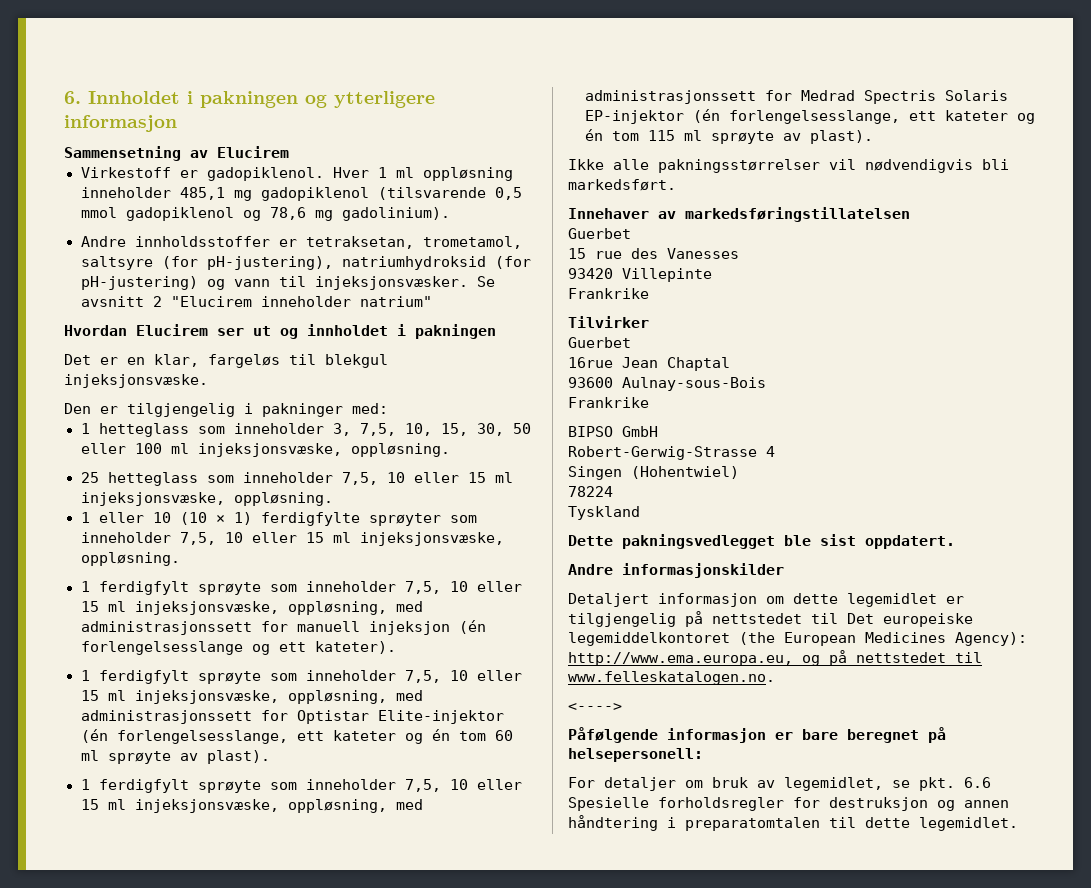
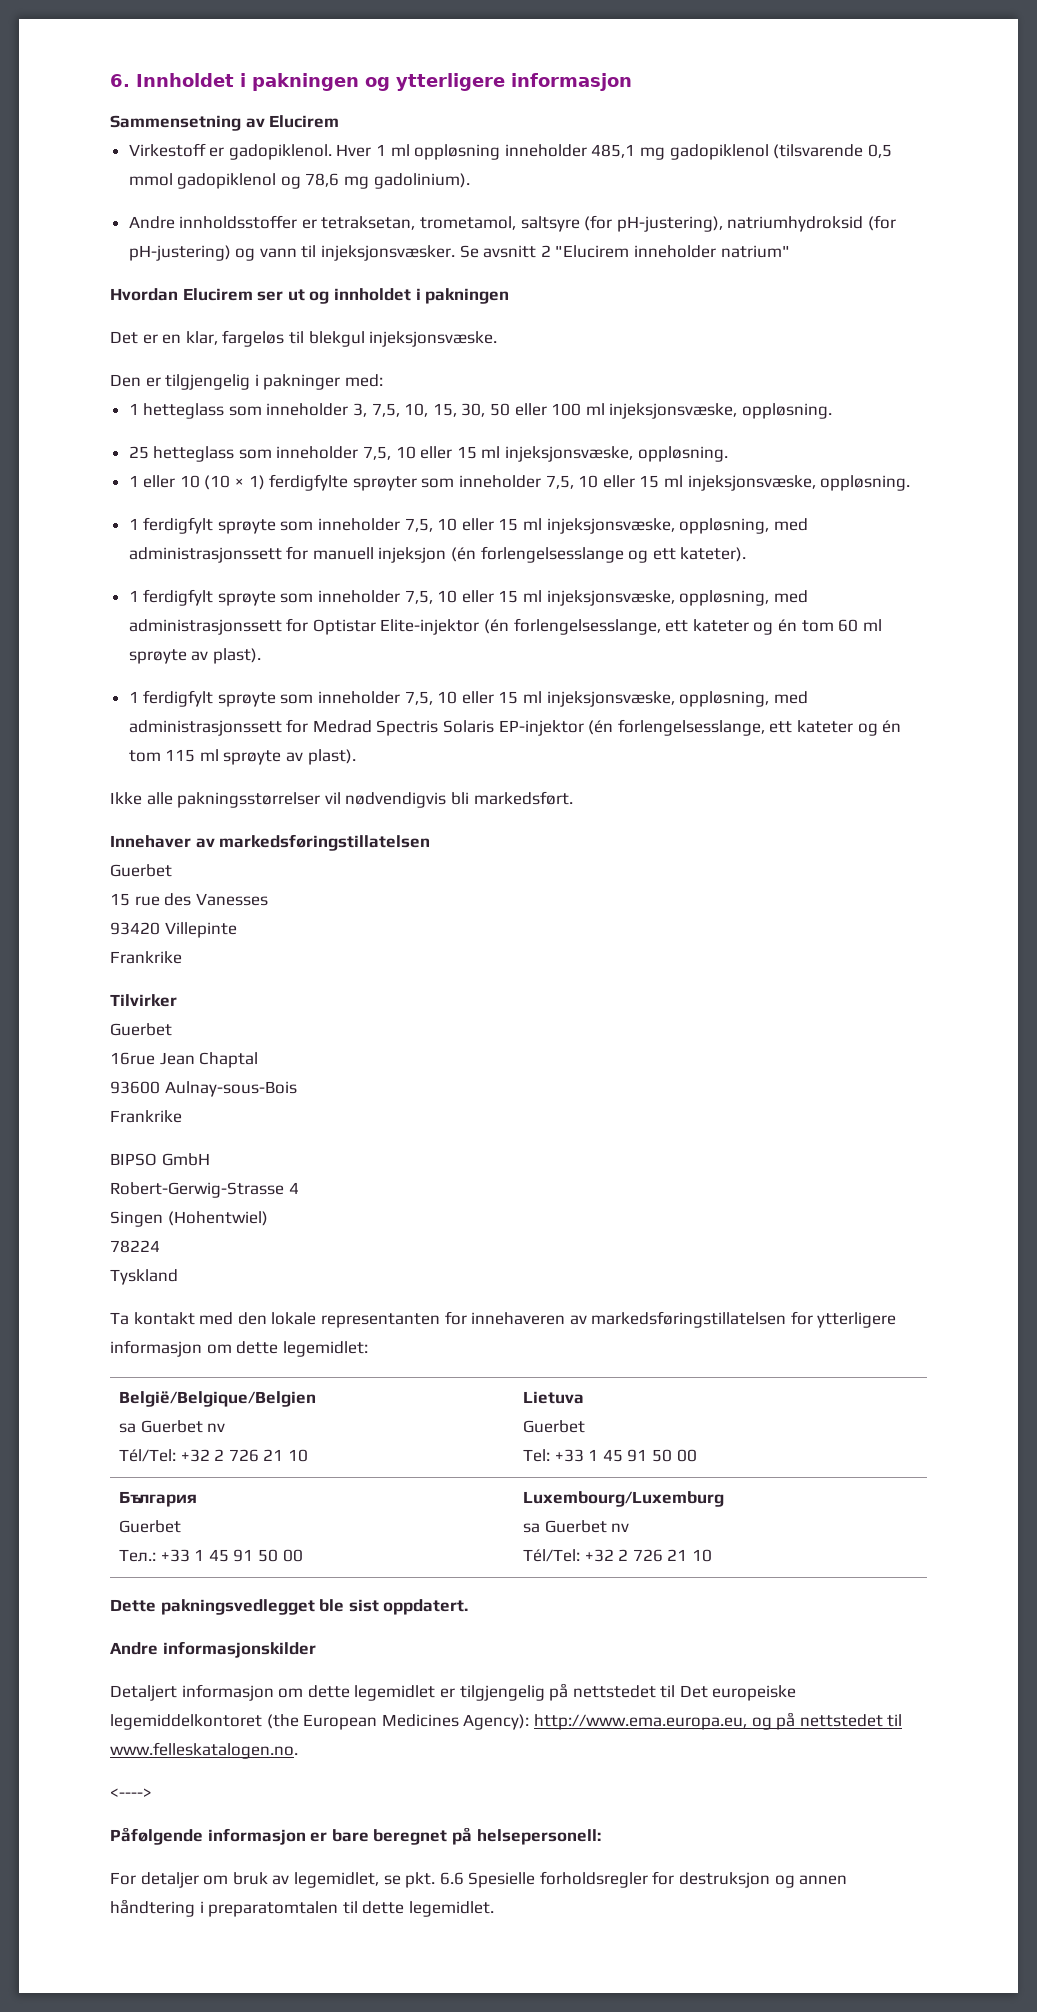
(640, 513) none -> [110,1311,897,1328] [110,1340,368,1357] [119,1391,317,1407] [119,1420,226,1433] [119,1449,309,1462] [523,1391,585,1404] [523,1420,586,1433] [523,1449,697,1462] [119,1491,198,1507] [119,1520,182,1533] [119,1549,303,1562] [523,1491,725,1507] [523,1520,630,1533] [523,1549,713,1562] // Ta kontakt med den lokale representanten for innehaveren av markedsføringstillatelsen for ytterligere informasjon om dette legemidlet: // België/Belgique/Belgien // sa Guerbet nv // Tél/Tel: +32 2 726 21 10 | Lietuva // Guerbet // Tel: +33 1 45 91 50 00 // България // Guerbet // Teл.: +33 1 45 91 50 00 | Luxembourg/Luxemburg // sa Guerbet nv // Tél/Tel: +32 2 726 21 10

